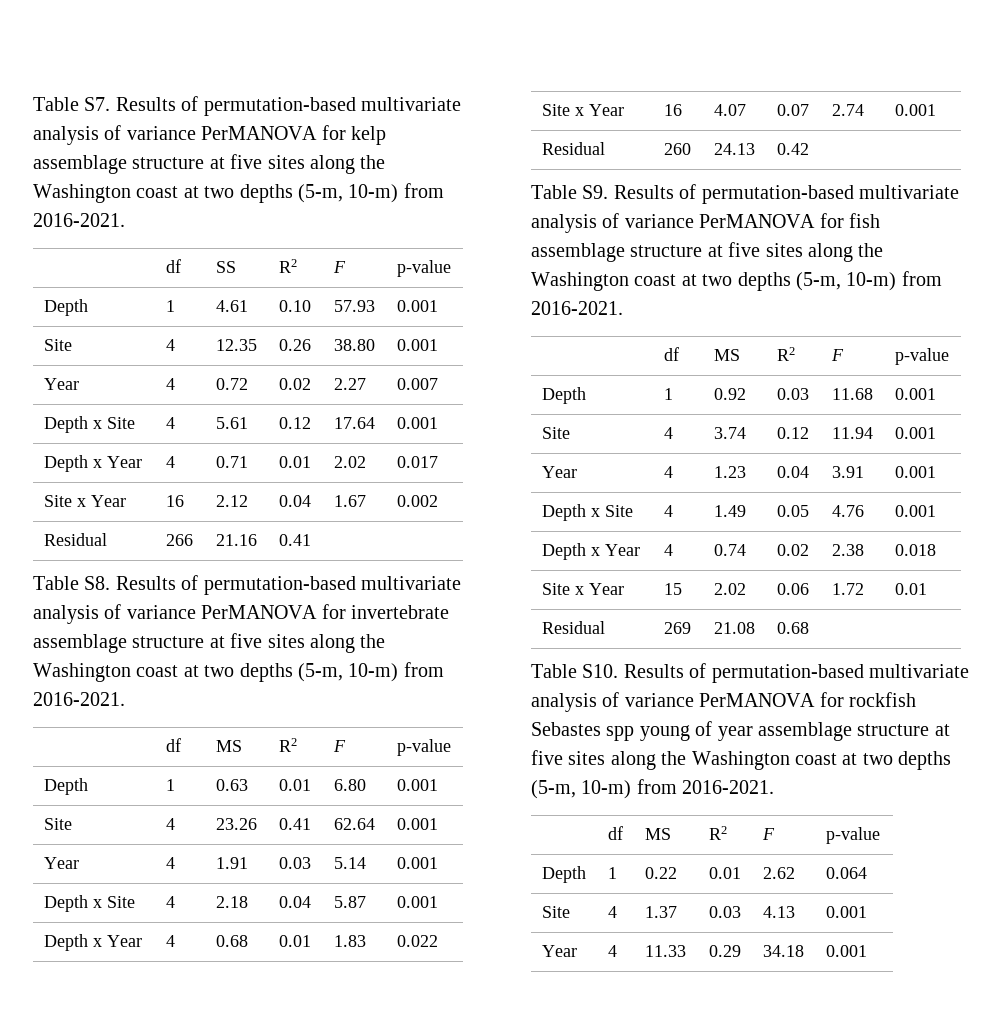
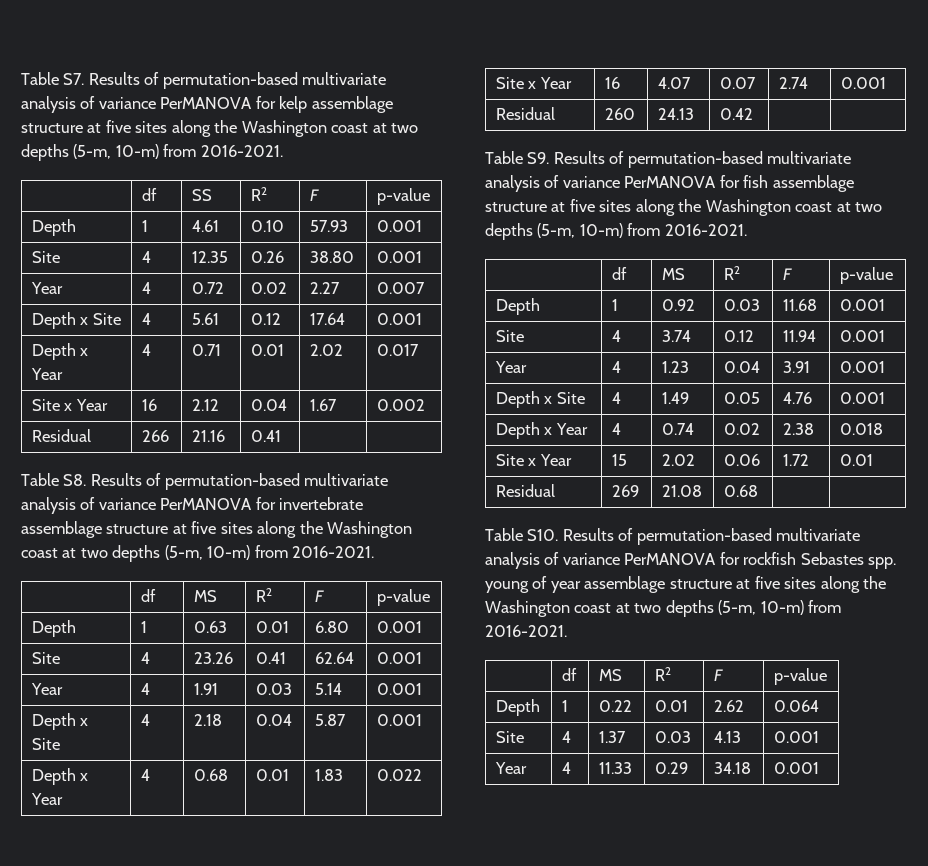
[606,726,635,741] spp -> [868,557,897,569] spp.

